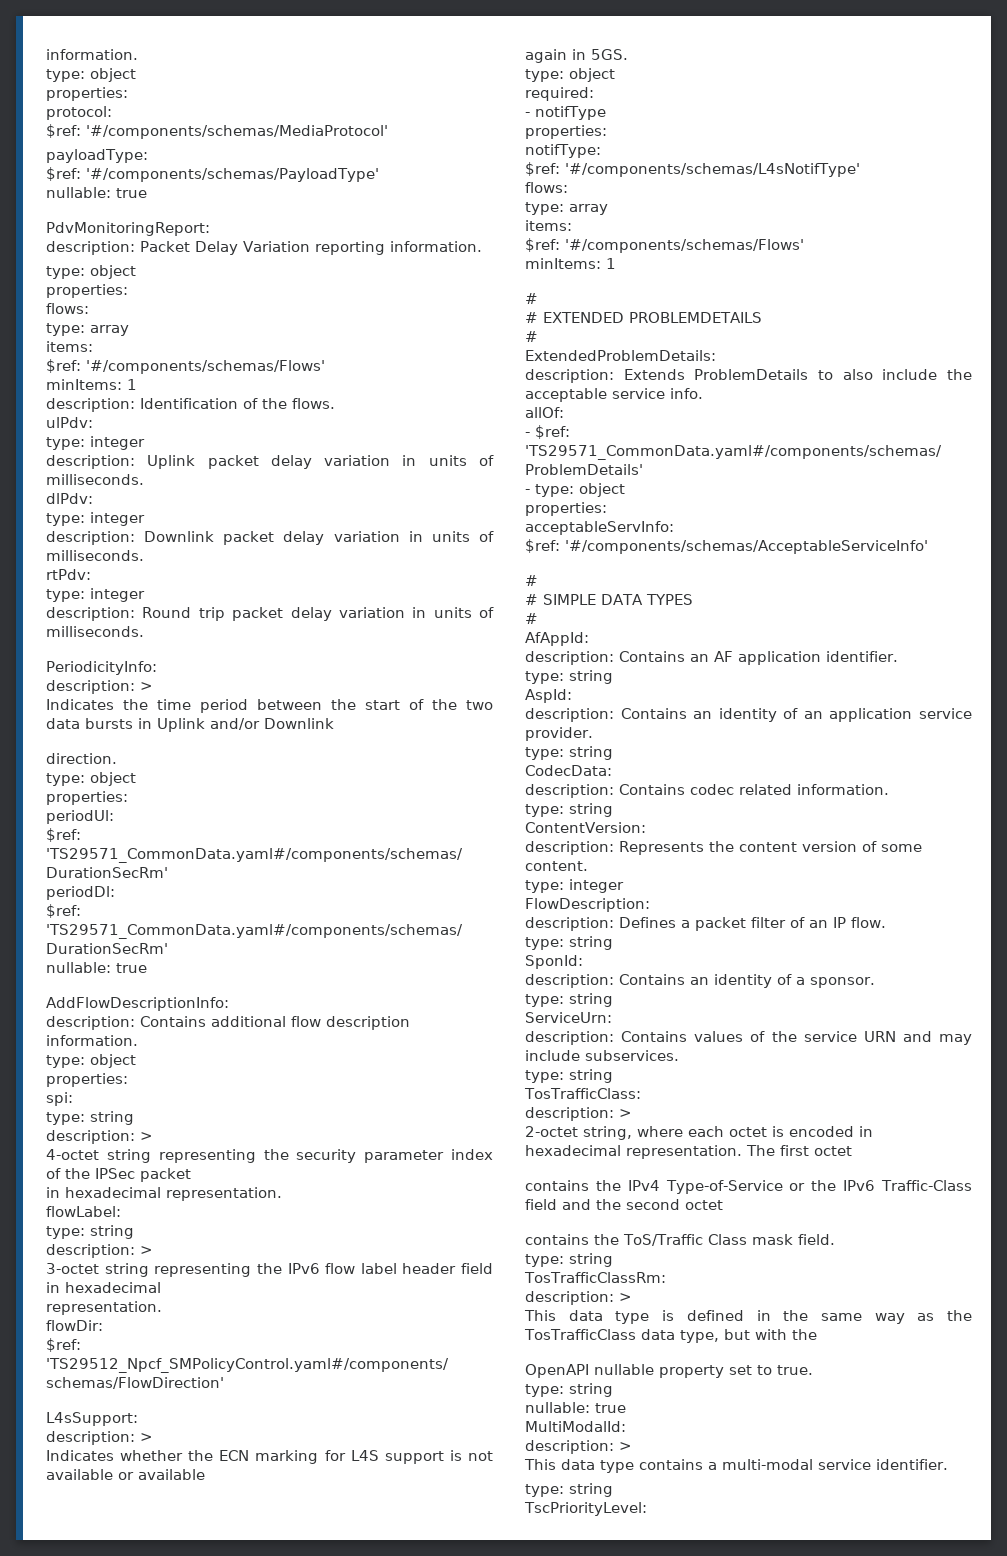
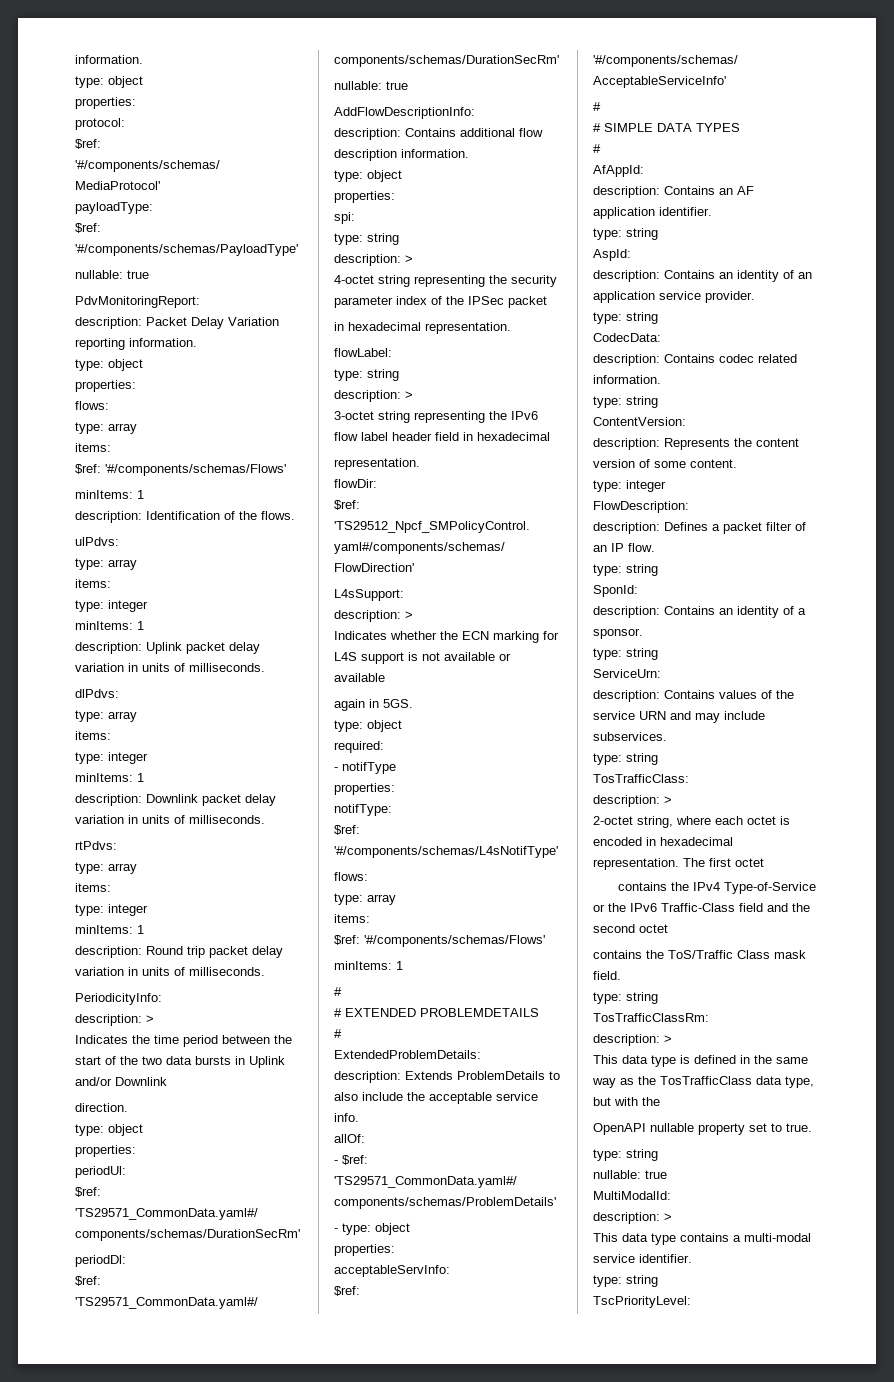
[46,417,93,428] [46,436,145,450] ulPdv: // type: integer -> [75,537,119,546] [75,558,137,570] [75,579,111,588] [75,600,148,612] [75,621,144,630] ulPdvs: // type: array // items: // type: integer // minItems: 1
[46,493,93,504] [46,512,145,526] dlPdv: // type: integer -> [75,689,119,698] [75,710,137,722] [75,731,111,740] [75,752,148,764] [75,773,144,782] dlPdvs: // type: array // items: // type: integer // minItems: 1
[46,569,91,580] [46,588,145,602] rtPdv: // type: integer -> [75,841,117,850] [75,862,137,874] [75,883,111,892] [75,904,148,916] [75,925,144,934] rtPdvs: // type: array // items: // type: integer // minItems: 1

